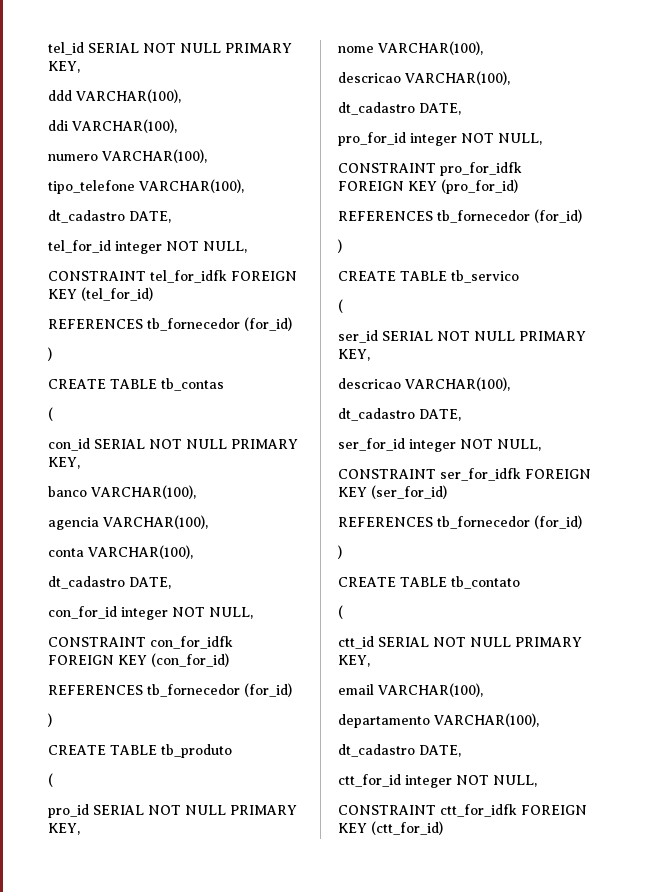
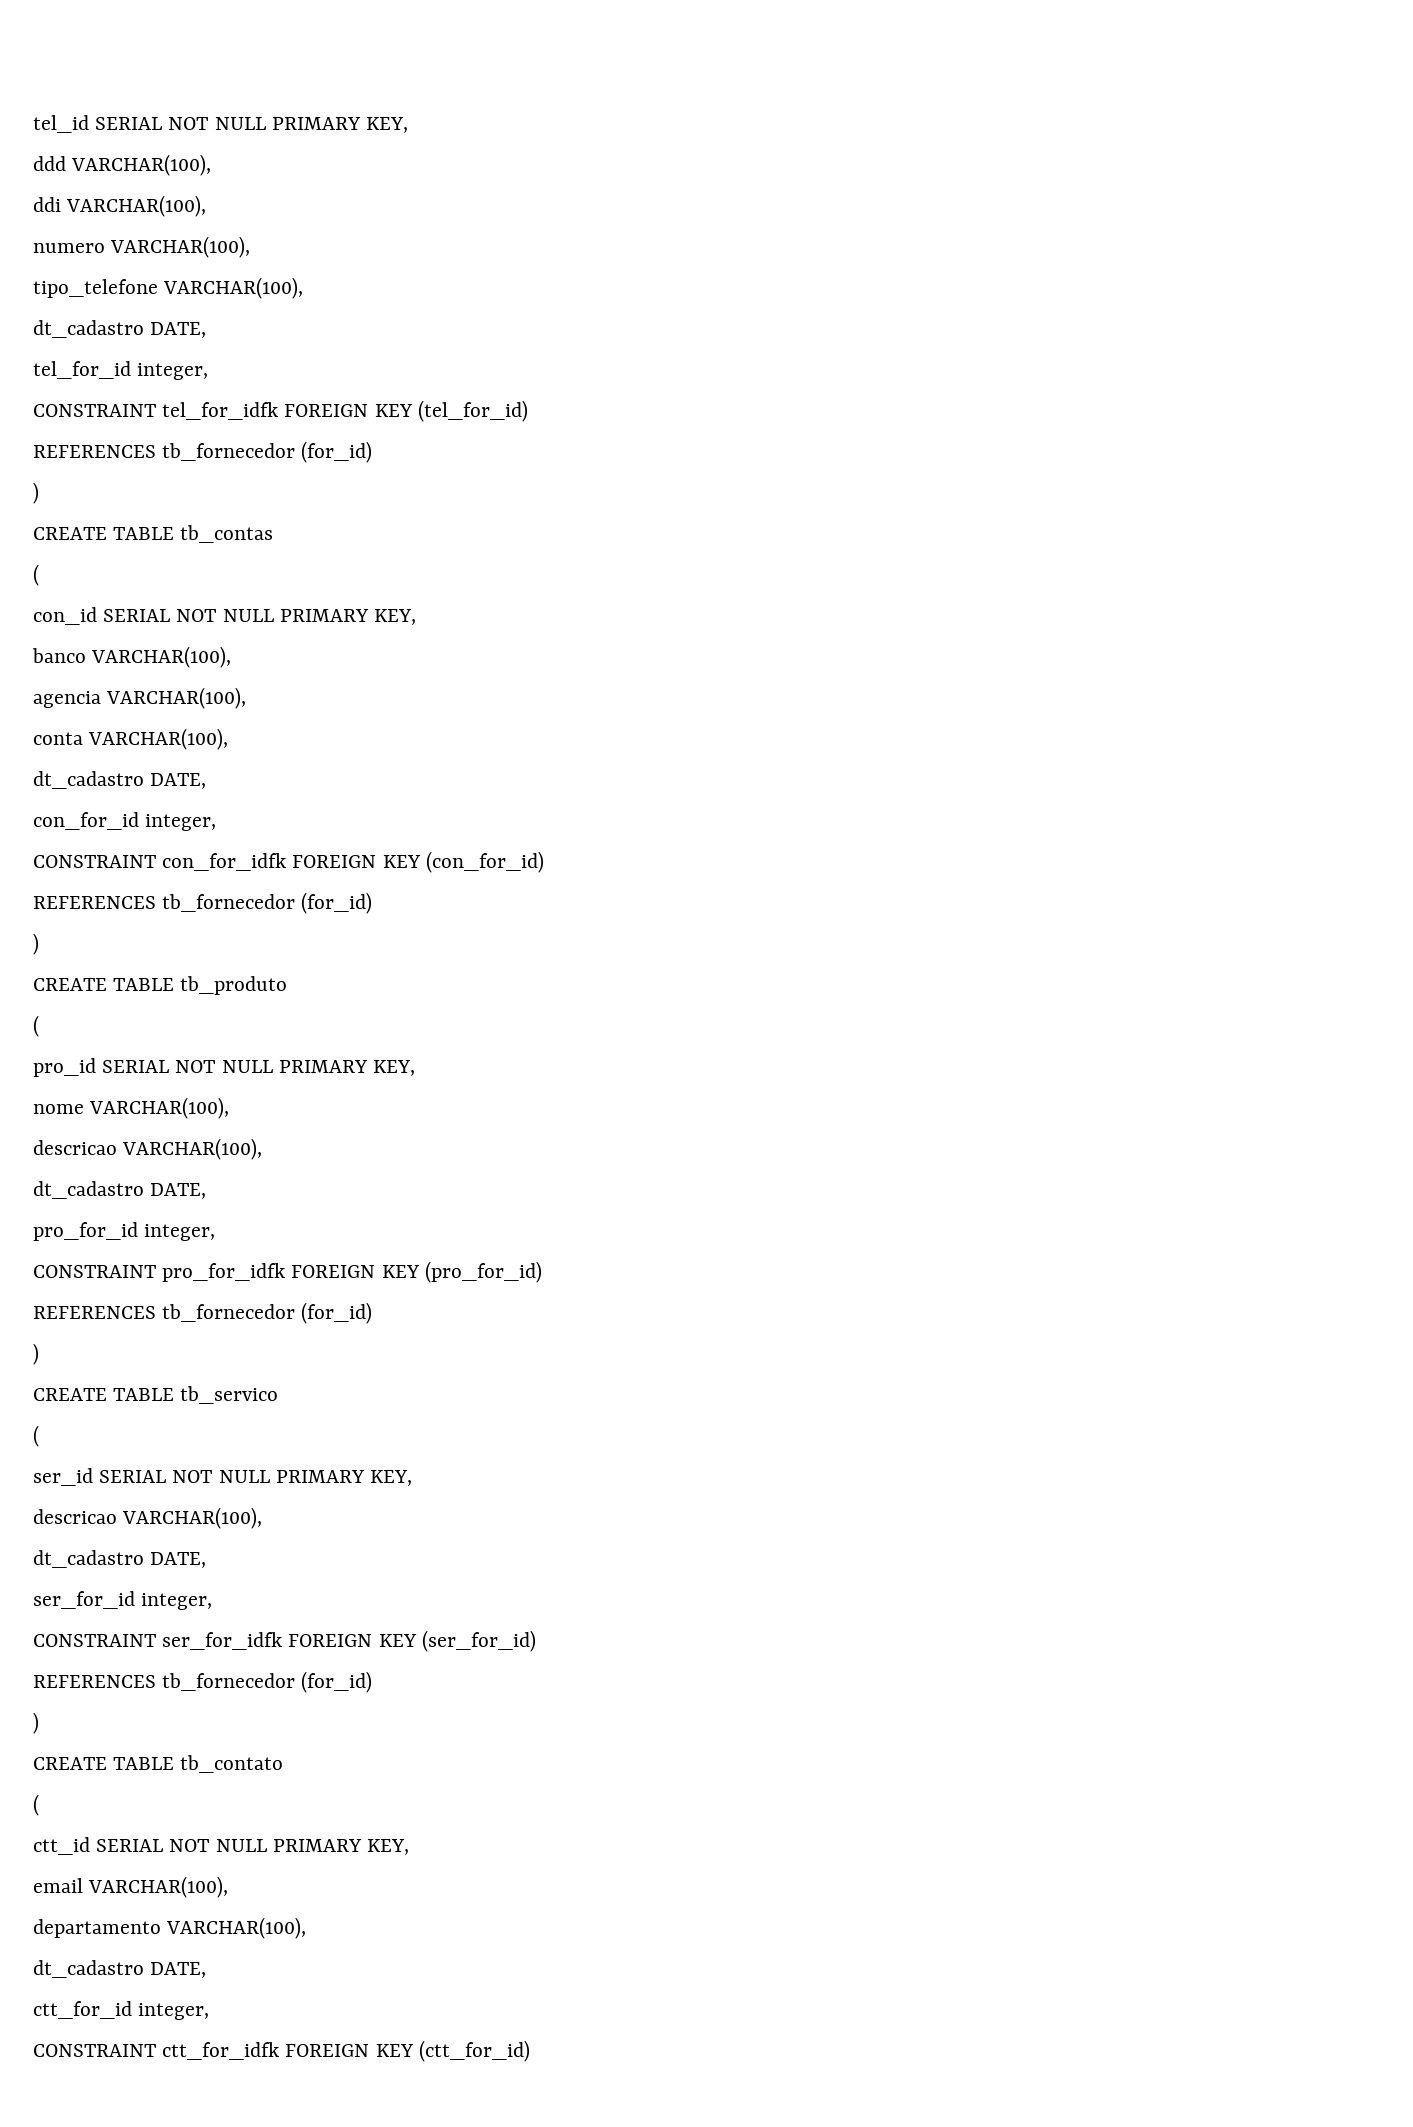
[115,241,247,254] integer NOT NULL, -> [137,363,209,380] integer,
[121,607,253,620] integer NOT NULL, -> [145,814,217,831] integer,
[410,133,542,146] integer NOT NULL, -> [144,1224,216,1241] integer,
[409,439,541,452] integer NOT NULL, -> [141,1593,213,1610] integer,
[405,775,537,788] integer NOT NULL, -> [138,2003,210,2020] integer,

